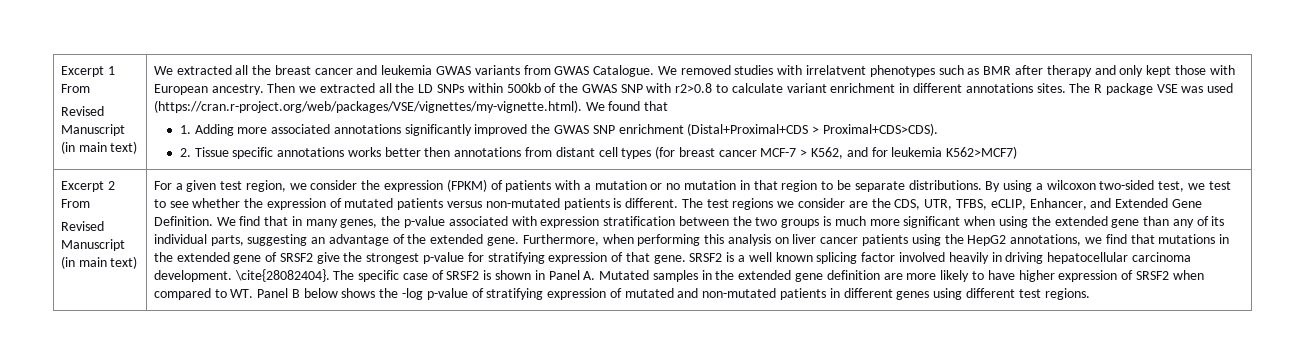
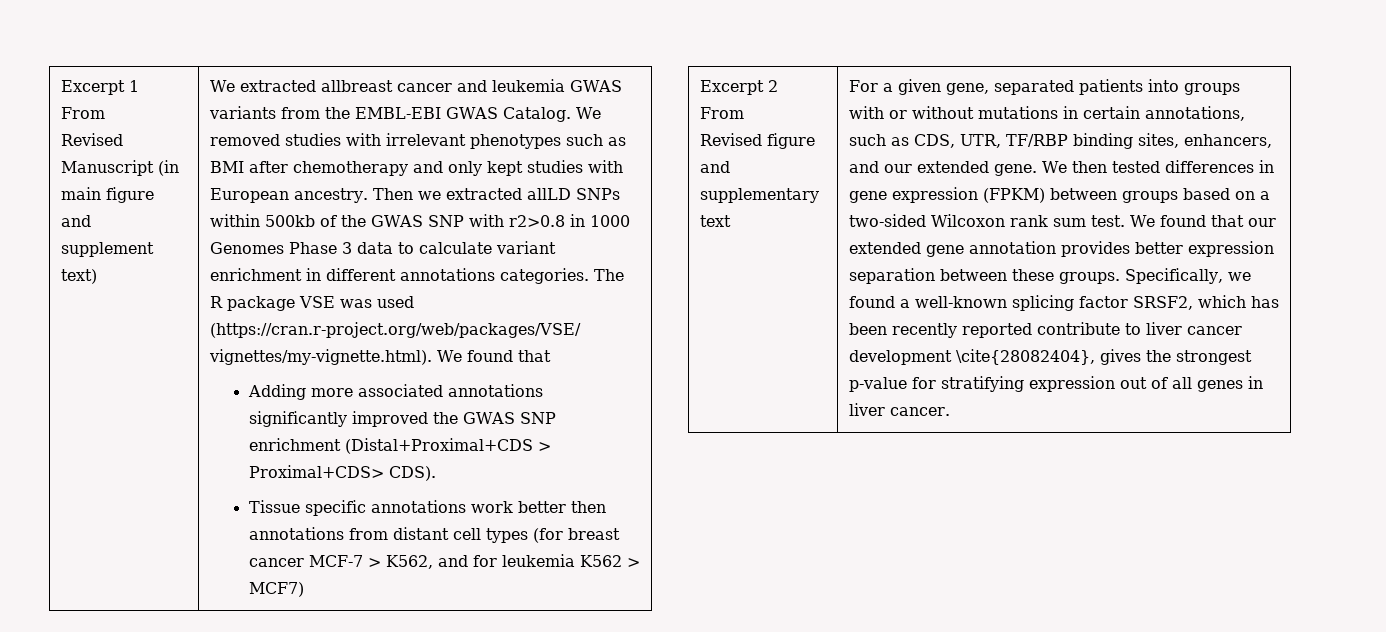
(107, 147) none -> [105,187,154,203] [60,215,91,227] [60,242,154,257] figure and supplement
[235,65,311,75] all the breast -> [320,80,393,92] allbreast
[554,65,655,77] GWAS Catalogue. -> [324,107,571,122] the EMBL-EBI GWAS Catalog.
[806,65,867,75] irrelatvent -> [385,133,466,146] irrelevant
[983,65,1092,77] BMR after therapy -> [209,161,408,176] BMI after chemotherapy
[1174,65,1206,75] those -> [526,160,583,173] studies
[378,83,434,93] all the LD -> [526,188,571,200] allLD
(713, 88) none -> [569,214,630,227] [209,242,393,254] in 1000 Genomes Phase 3 data
[1036,83,1066,93] sites. -> [499,268,589,284] categories.
[179,125,191,134] 1. -> (551, 356) none
[822,123,938,136] [179,148,191,157] Proximal+CDS>CDS). // 2. -> [248,465,436,481] Proximal+CDS> CDS). //
[347,147,381,157] works -> [470,501,513,513] work
[946,146,1018,159] K562>MCF7) -> [579,555,640,567] [248,582,304,597] K562 > MCF7)
[60,239,125,251] [60,256,138,269] Manuscript (in main text) -> [766,133,815,149] [699,161,730,173] [699,188,819,203] [699,215,731,227] figure and supplementary text
[220,179,1231,192] [153,198,1202,210] [153,216,1225,228] [153,234,1230,246] [153,252,340,264] test region, we consider the expression (FPKM) of patients with a mutation or no mutation in that region to be separate distributions. By using a wilcoxon two-sided test, we test to see whether the expression of mutated patients versus non-mutated patients is different. The test regions we consider are the CDS, UTR, TFBS, eCLIP, Enhancer, and Extended Gene Definition. We find that in many genes, the p-value associated with expression stratification between the two groups is much more significant when using the extended gene than any of its individual parts, suggesting an advantage of the extended gene. Furthermore, when performing this analysis on liver cancer patients using the HepG2 annotations, we find that mutations in the extended gene of SRSF2 give -> [945,79,1240,95] [848,106,1245,121] [848,133,1272,149] [848,160,1274,176] [848,187,1270,203] [848,214,1276,227] [848,241,1274,257] [848,268,1251,284] [848,295,1279,311] [848,322,1242,338] [848,349,1141,365] gene, separated patients into groups with or without mutations in certain annotations, such as CDS, UTR, TF/RBP binding sites, enhancers, and our extended gene. We then tested differences in gene expression (FPKM) between groups based on a two-sided Wilcoxon rank sum test. We found that our extended gene annotation provides better expression separation between these groups. Specifically, we found a well-known splicing factor SRSF2, which has been recently reported contribute to liver cancer development \cite{28082404}, gives
[611,252,1191,264] [153,269,1204,282] [153,288,1090,300] of that gene. SRSF2 is a well known splicing factor involved heavily in driving hepatocellular carcinoma development. \cite{28082404}. The specific case of SRSF2 is shown in Panel A. Mutated samples in the extended gene definition are more likely to have higher expression of SRSF2 when compared to WT. Panel B below shows the -log p-value of stratifying expression of mutated and non-mutated patients in different genes using different test regions. -> [1119,376,1263,392] [848,403,950,416] out of all genes in liver cancer.

